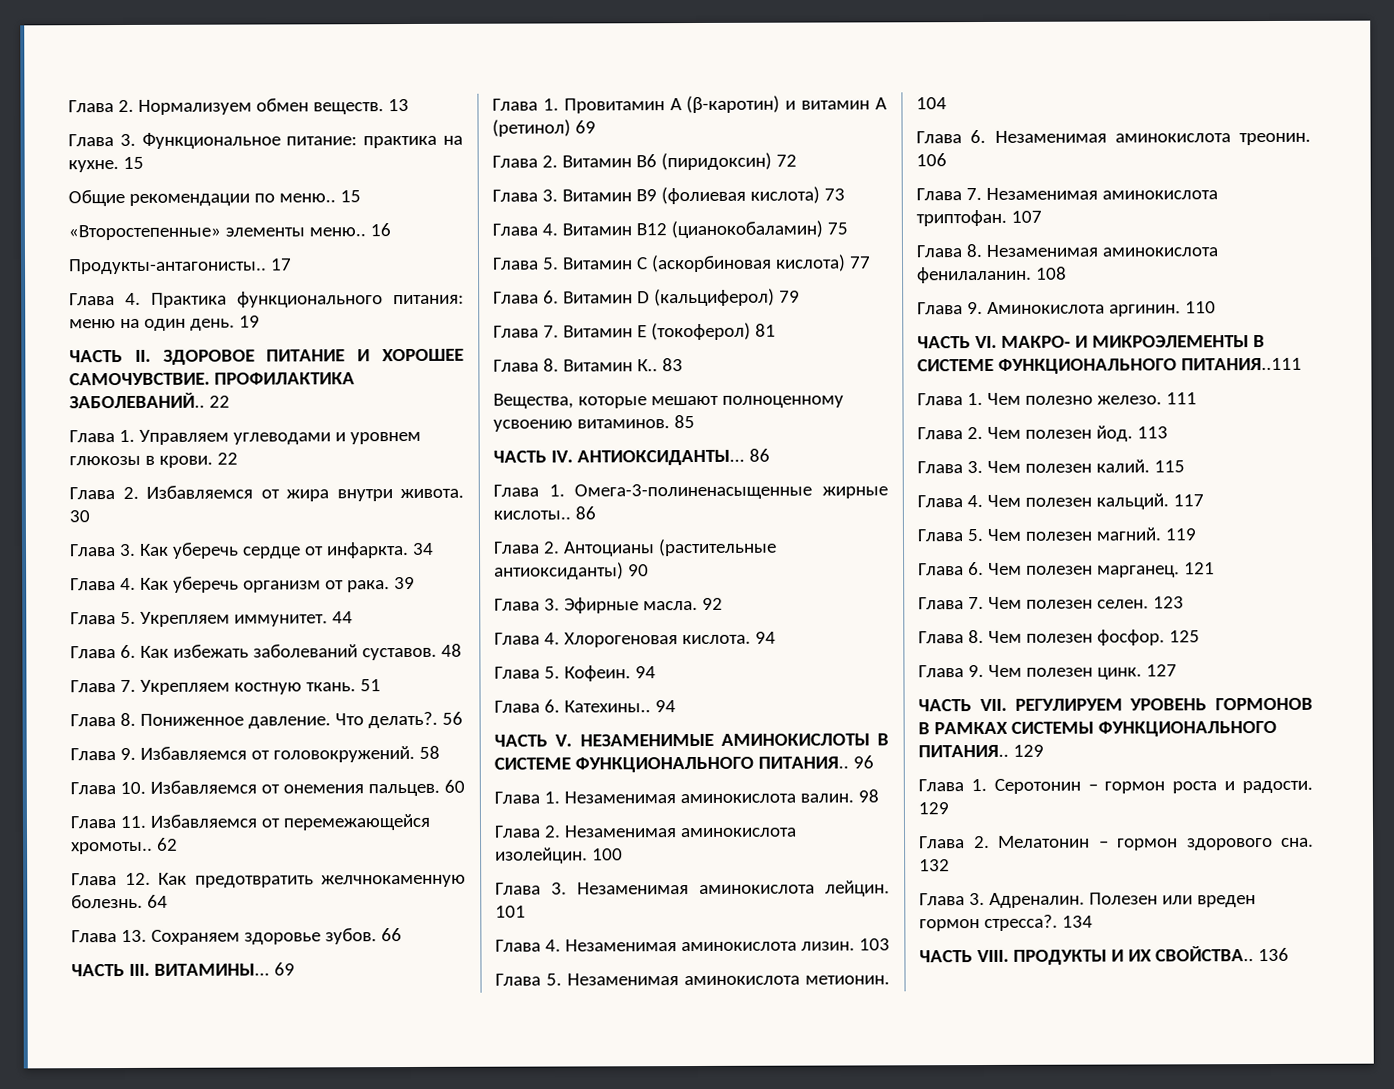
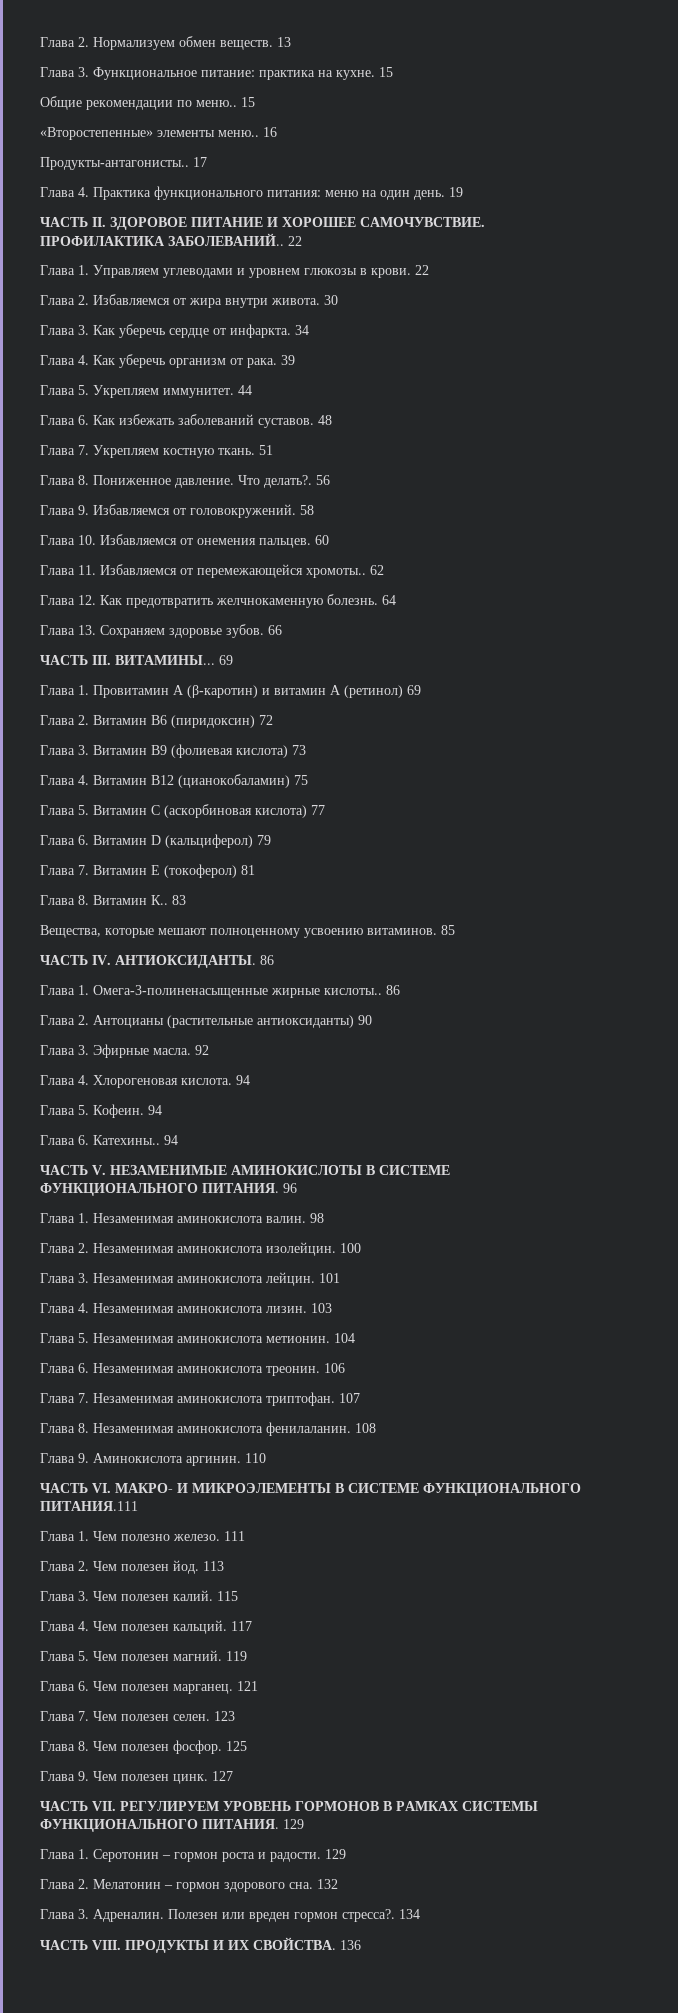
[576,449,745,466] АНТИОКСИДАНТЫ... -> [115,955,256,968] АНТИОКСИДАНТЫ.
[757,756,849,769] ПИТАНИЯ.. -> [202,1183,279,1193] ПИТАНИЯ.
[1180,357,1302,371] ПИТАНИЯ..111 -> [40,1501,138,1511] ПИТАНИЯ.111
[918,744,1009,758] ПИТАНИЯ.. -> [202,1819,279,1829] ПИТАНИЯ.
[1154,946,1254,962] СВОЙСТВА.. -> [253,1937,336,1950] СВОЙСТВА.

